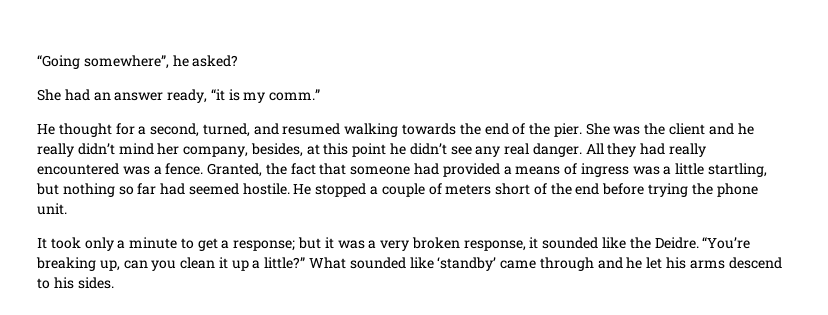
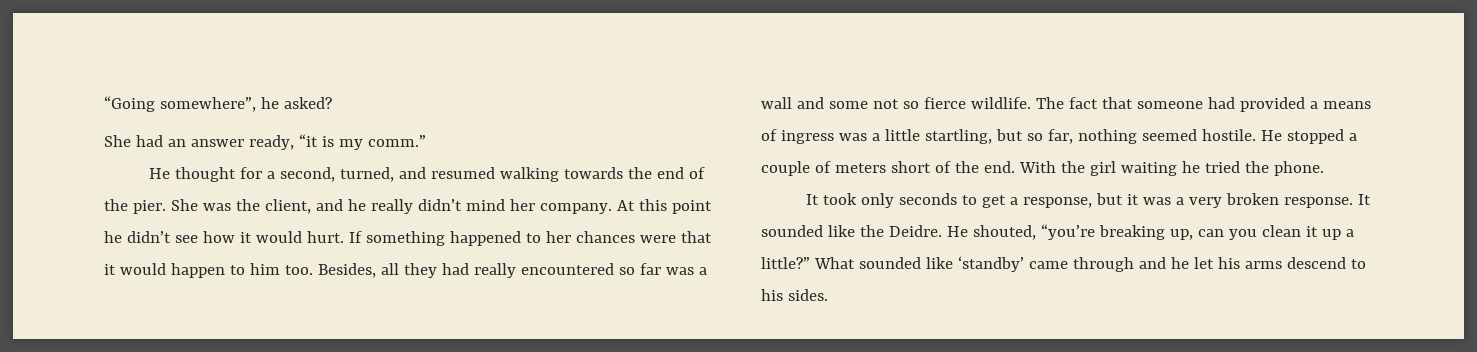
[669,123,706,135] client -> [264,199,311,214] client,
[183,143,320,157] company, besides, at -> [539,200,635,214] company. At
[475,143,707,157] [37,163,287,177] any real danger. All they had really encountered was a fence. Granted, the -> [202,231,712,246] [104,263,707,278] [761,97,1064,109] how it would hurt. If something happened to her chances were that it would happen to him too. Besides, all they had really encountered so far was a wall and some not so fierce wildlife. The
[62,183,186,197] nothing so far had -> [1026,129,1137,144] so far, nothing
[575,183,758,197] [37,203,67,215] end before trying the phone unit. -> [983,161,1324,176] end. With the girl waiting he tried the phone.
[117,237,178,249] a minute -> [898,193,957,205] seconds
[233,240,296,251] response; -> [1022,197,1092,208] response,
[463,237,539,251] response, it -> [1283,194,1371,208] response. It
[702,237,751,249] “You’re -> [946,224,1095,240] He shouted, “you’re

